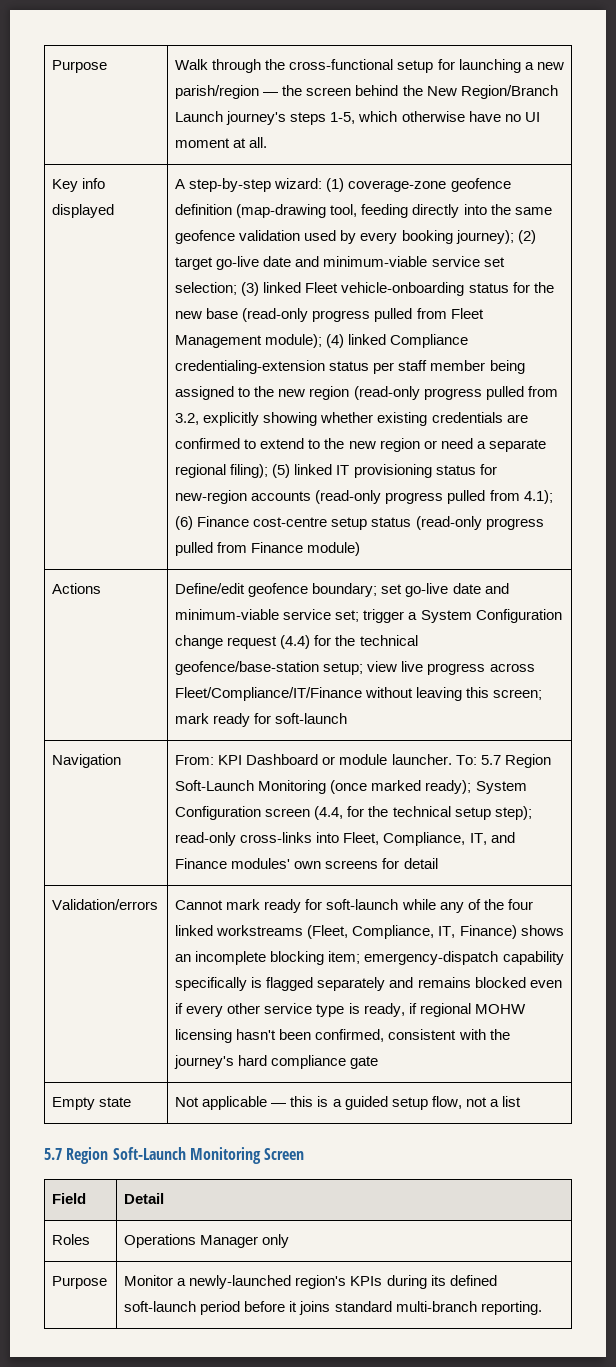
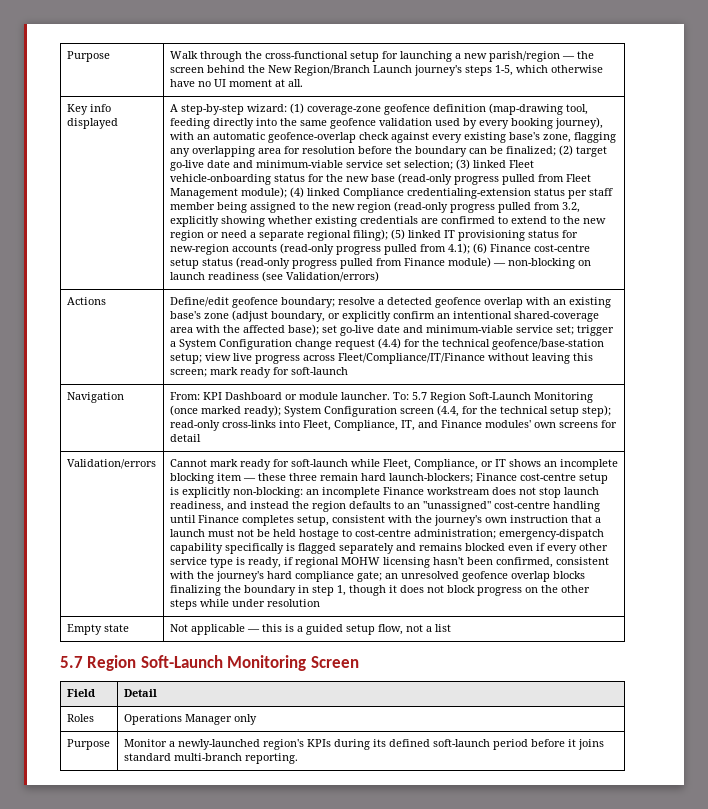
[455,230,514,244] journey); -> [554,117,603,129] [169,132,616,143] [169,146,556,157] journey), with an automatic geofence-overlap check against every existing base's zone, flagging any overlapping area for resolution before the boundary can be finalized;
[52,583,102,594] [175,583,378,597] // Actions | Define/edit geofence boundary; -> [492,258,591,269] [169,271,379,282] [66,297,106,305] [169,297,611,308] [169,310,599,322] [169,324,319,335] — non-blocking on launch readiness (see Validation/errors) // Actions | Define/edit geofence boundary; resolve a detected geofence overlap with an existing base's zone (adjust boundary, or explicitly confirm an intentional shared-coverage area with the affected base);
[439,899,533,913] [175,925,564,939] [175,951,361,965] any of the four linked workstreams (Fleet, Compliance, IT, Finance) shows an incomplete blocking item; -> [382,459,618,470] [169,473,608,484] [169,487,599,498] [169,501,600,512] [169,515,601,526] [169,529,496,540] Fleet, Compliance, or IT shows an incomplete blocking item — these three remain hard launch-blockers; Finance cost-centre setup is explicitly non-blocking: an incomplete Finance workstream does not stop launch readiness, and instead the region defaults to an "unassigned" cost-centre handling until Finance completes setup, consistent with the journey's own instruction that a launch must not be held hostage to cost-centre administration;
[350,1056,379,1069] gate -> [356,571,585,582] [169,585,590,596] [169,599,320,610] gate; an unresolved geofence overlap blocks finalizing the boundary in step 1, though it does not block progress on the other steps while under resolution

